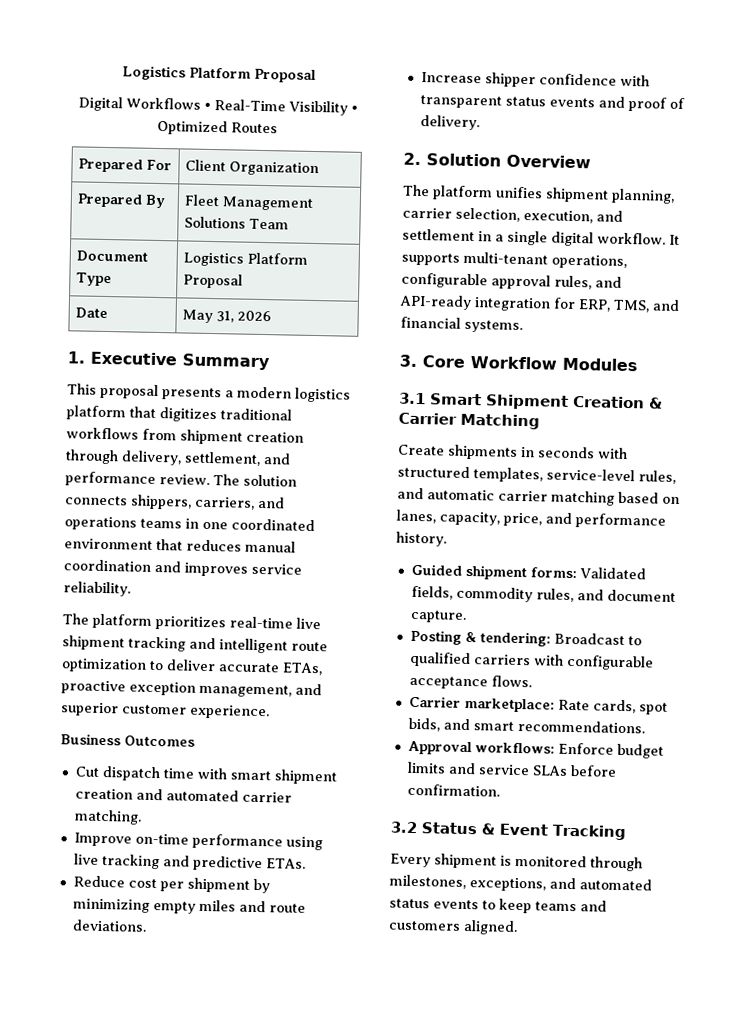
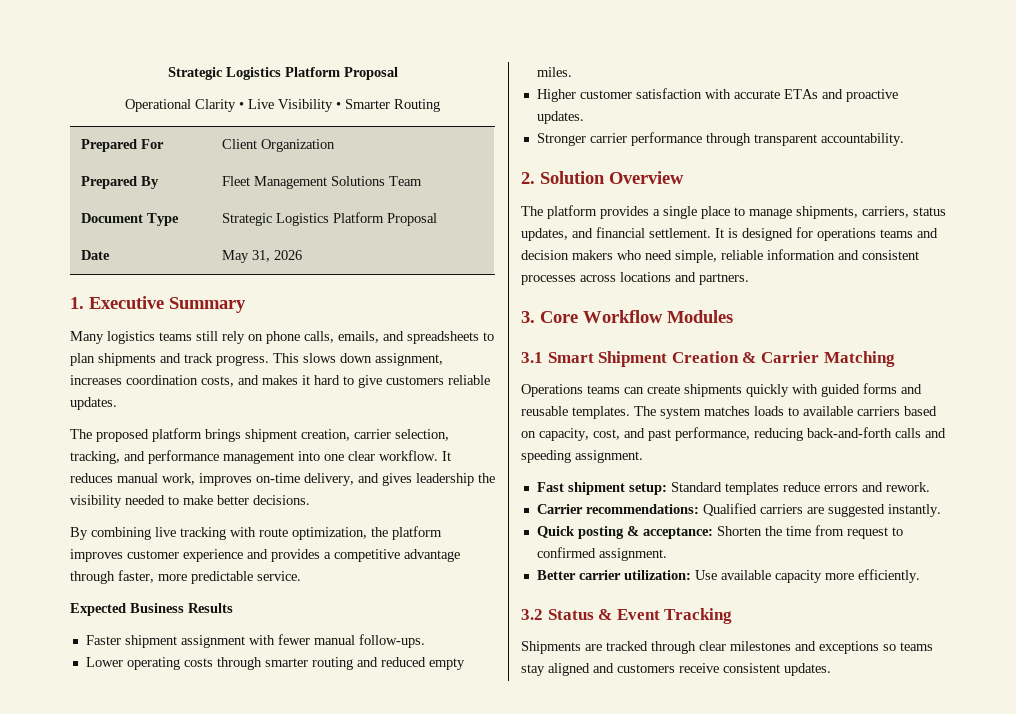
[121,65,316,83] [77,96,358,116] [157,119,278,136] Logistics Platform Proposal // Digital Workflows • Real-Time Visibility • Optimized Routes -> [167,67,398,80] [125,99,440,112] Strategic Logistics Platform Proposal // Operational Clarity • Live Visibility • Smarter Routing
(113, 279) none -> [222,213,273,226] Strategic
[67,383,351,403] [66,405,292,423] [66,427,304,445] [65,449,291,466] [65,471,297,487] [65,494,285,510] [64,516,315,532] [64,538,296,553] [63,559,302,577] [63,581,131,597] [62,613,321,631] [62,635,328,654] [61,658,323,676] [61,680,322,698] [60,702,270,720] [60,733,195,747] [74,765,337,785] [74,788,292,803] [73,809,142,825] [73,832,323,851] [73,853,306,872] [72,875,270,894] [72,898,306,914] [71,919,147,932] [420,71,650,88] [419,94,685,112] [419,114,480,131] This proposal presents a modern logistics platform that digitizes traditional workflows from shipment creation through delivery, settlement, and performance review. The solution connects shippers, carriers, and operations teams in one coordinated environment that reduces manual coordination and improves service reliability. // The platform prioritizes real-time live shipment tracking and intelligent route optimization to deliver accurate ETAs, proactive exception management, and superior customer experience. // Business Outcomes // Cut dispatch time with smart shipment creation and automated carrier matching. // Improve on-time performance using live tracking and predictive ETAs. // Reduce cost per shipment by minimizing empty miles and route deviations. // Increase shipper confidence with transparent status events and proof of delivery. -> [70,331,494,344] [70,353,443,366] [70,375,490,388] [70,397,117,410] [70,428,449,442] [70,450,451,464] [70,473,495,486] [70,495,310,508] [70,526,442,540] [70,549,460,562] [70,570,301,584] [70,603,233,616] [85,634,425,648] [85,657,465,670] [536,67,572,77] [536,88,898,102] [536,111,584,124] [536,132,904,146] Many logistics teams still rely on phone calls, emails, and spreadsheets to plan shipments and track progress. This slows down assignment, increases coordination costs, and makes it hard to give customers reliable updates. // The proposed platform brings shipment creation, carrier selection, tracking, and performance management into one clear workflow. It reduces manual work, improves on-time delivery, and gives leadership the visibility needed to make better decisions. // By combining live tracking with route optimization, the platform improves customer experience and provides a competitive advantage through faster, more predictable service. // Expected Business Results // Faster shipment assignment with fewer manual follow-ups. // Lower operating costs through smarter routing and reduced empty miles. // Higher customer satisfaction with accurate ETAs and proactive updates. // Stronger carrier performance through transparent accountability.
[496,186,675,204] [402,207,623,224] [402,228,680,247] [401,251,627,269] [401,272,622,290] [399,294,680,313] [400,316,523,333] unifies shipment planning, carrier selection, execution, and settlement in a single digital workflow. It supports multi-tenant operations, configurable approval rules, and API-ready integration for ERP, TMS, and financial systems. -> [600,206,946,219] [521,227,938,241] [521,249,919,263] [521,272,749,285] provides a single place to manage shipments, carriers, status updates, and financial settlement. It is designed for operations teams and decision makers who need simple, reliable information and consistent processes across locations and partners.
[398,444,628,460] [397,465,676,484] [397,487,680,506] [396,509,666,529] [396,531,447,547] [410,563,646,581] [410,585,676,603] [409,609,467,623] [409,629,642,647] [408,651,654,671] [408,675,532,690] [408,695,668,715] [407,717,645,734] [407,740,664,759] [406,761,617,777] [406,783,500,797] Create shipments in seconds with structured templates, service-level rules, and automatic carrier matching based on lanes, capacity, price, and performance history. // Guided shipment forms: Validated fields, commodity rules, and document capture. // Posting & tendering: Broadcast to qualified carriers with configurable acceptance flows. // Carrier marketplace: Rate cards, spot bids, and smart recommendations. // Approval workflows: Enforce budget limits and service SLAs before confirmation. -> [521,383,922,397] [521,406,937,419] [521,427,946,441] [521,450,643,463] [536,482,930,495] [536,503,941,517] [536,525,903,539] [536,547,667,561] [536,569,920,583] Operations teams can create shipments quickly with guided forms and reusable templates. The system matches loads to available carriers based on capacity, cost, and past performance, reducing back-and-forth calls and speeding assignment. // Fast shipment setup: Standard templates reduce errors and rework. // Carrier recommendations: Qualified carriers are suggested instantly. // Quick posting & acceptance: Shorten the time from request to confirmed assignment. // Better carrier utilization: Use available capacity more efficiently.
[390,853,643,872] [389,874,652,892] [389,898,607,914] [388,919,518,935] Every shipment is monitored through milestones, exceptions, and automated status events to keep teams and customers aligned. -> [521,641,933,654] [521,663,831,676] Shipments are tracked through clear milestones and exceptions so teams stay aligned and customers receive consistent updates.

